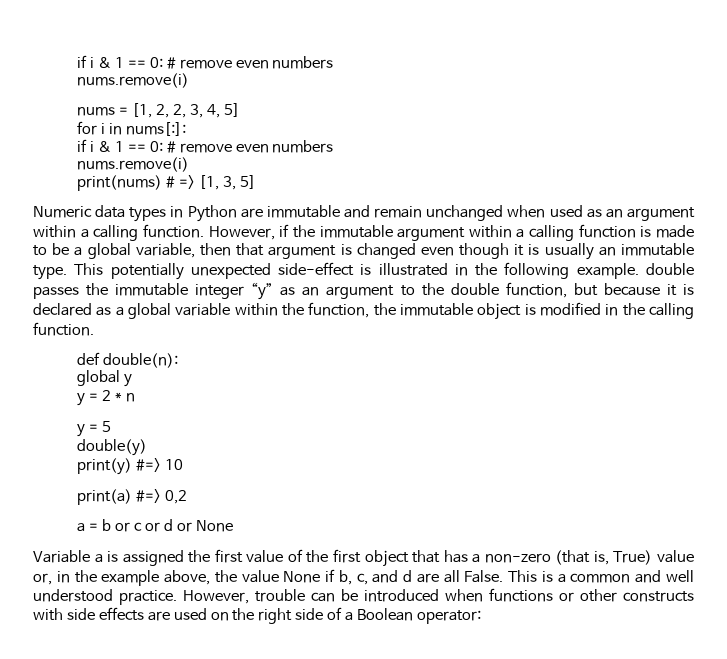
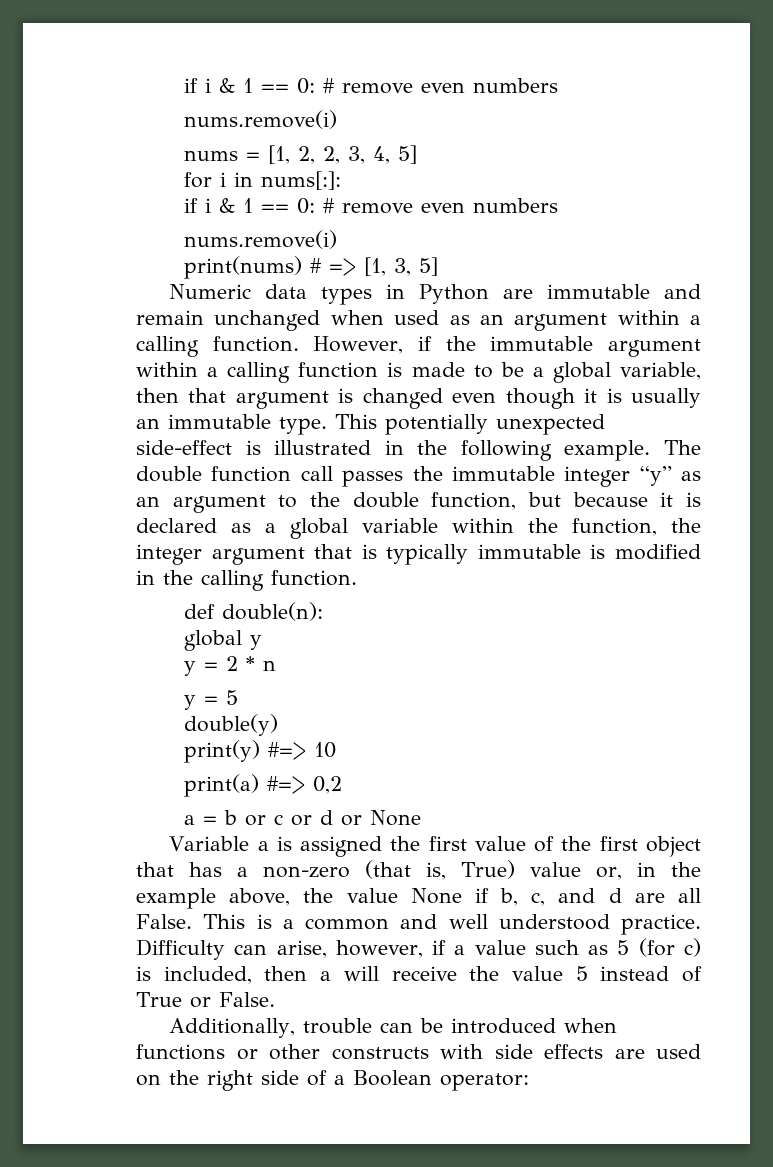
[645,263,694,275] double -> [663,440,701,455] [136,466,333,482] The double function call
[399,303,522,320] immutable object -> [136,544,581,565] integer argument that is typically immutable
[183,590,249,604] However, -> [136,938,702,960] [136,966,702,984] [136,992,275,1008] [169,1018,296,1038] Difficulty can arise, however, if a value such as 5 (for c) is included, then a will receive the value 5 instead of True or False. // Additionally,

